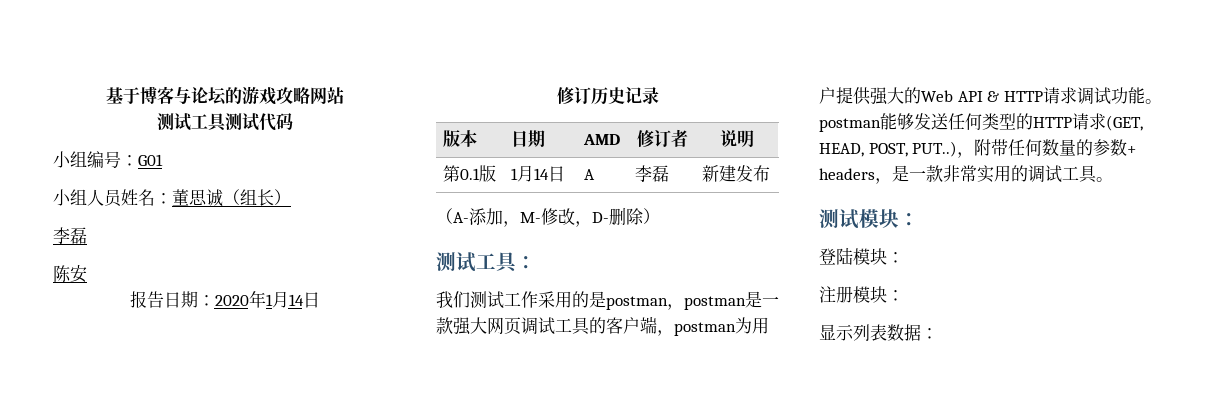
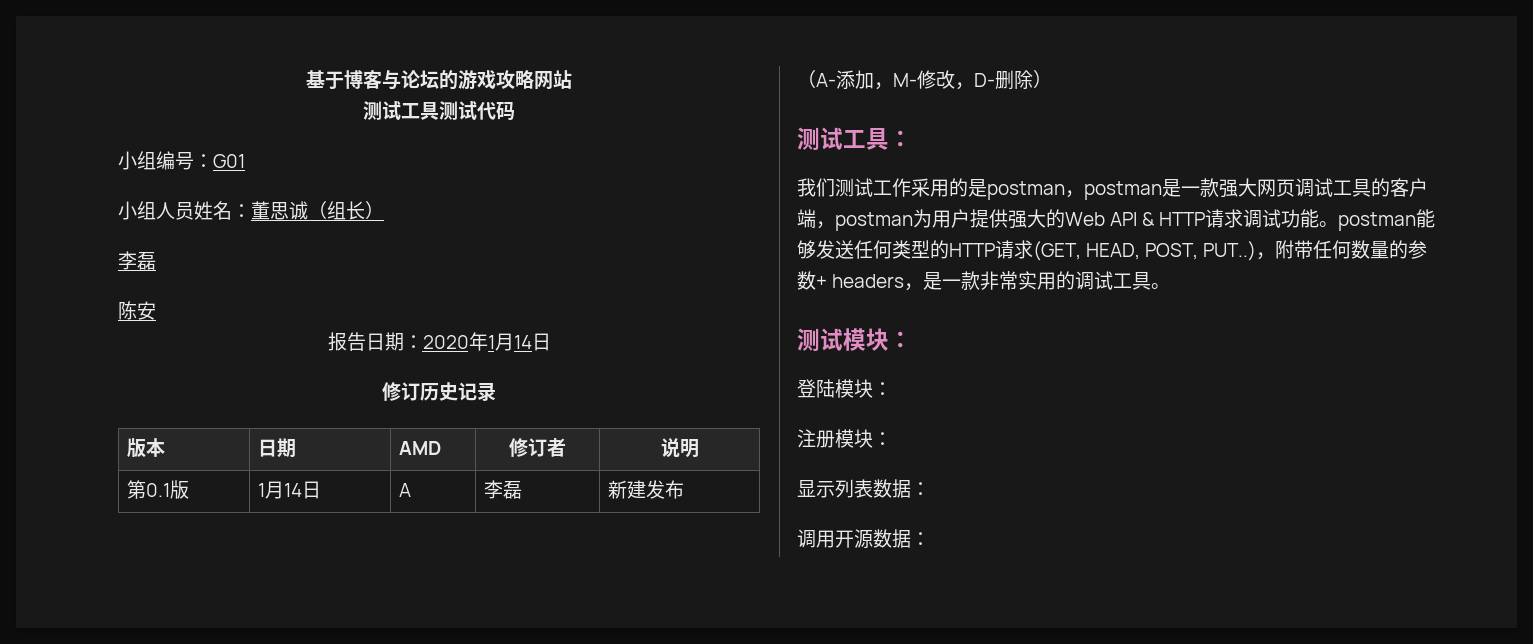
(938, 333) none -> [797,529,930,549] // 调用开源数据：

